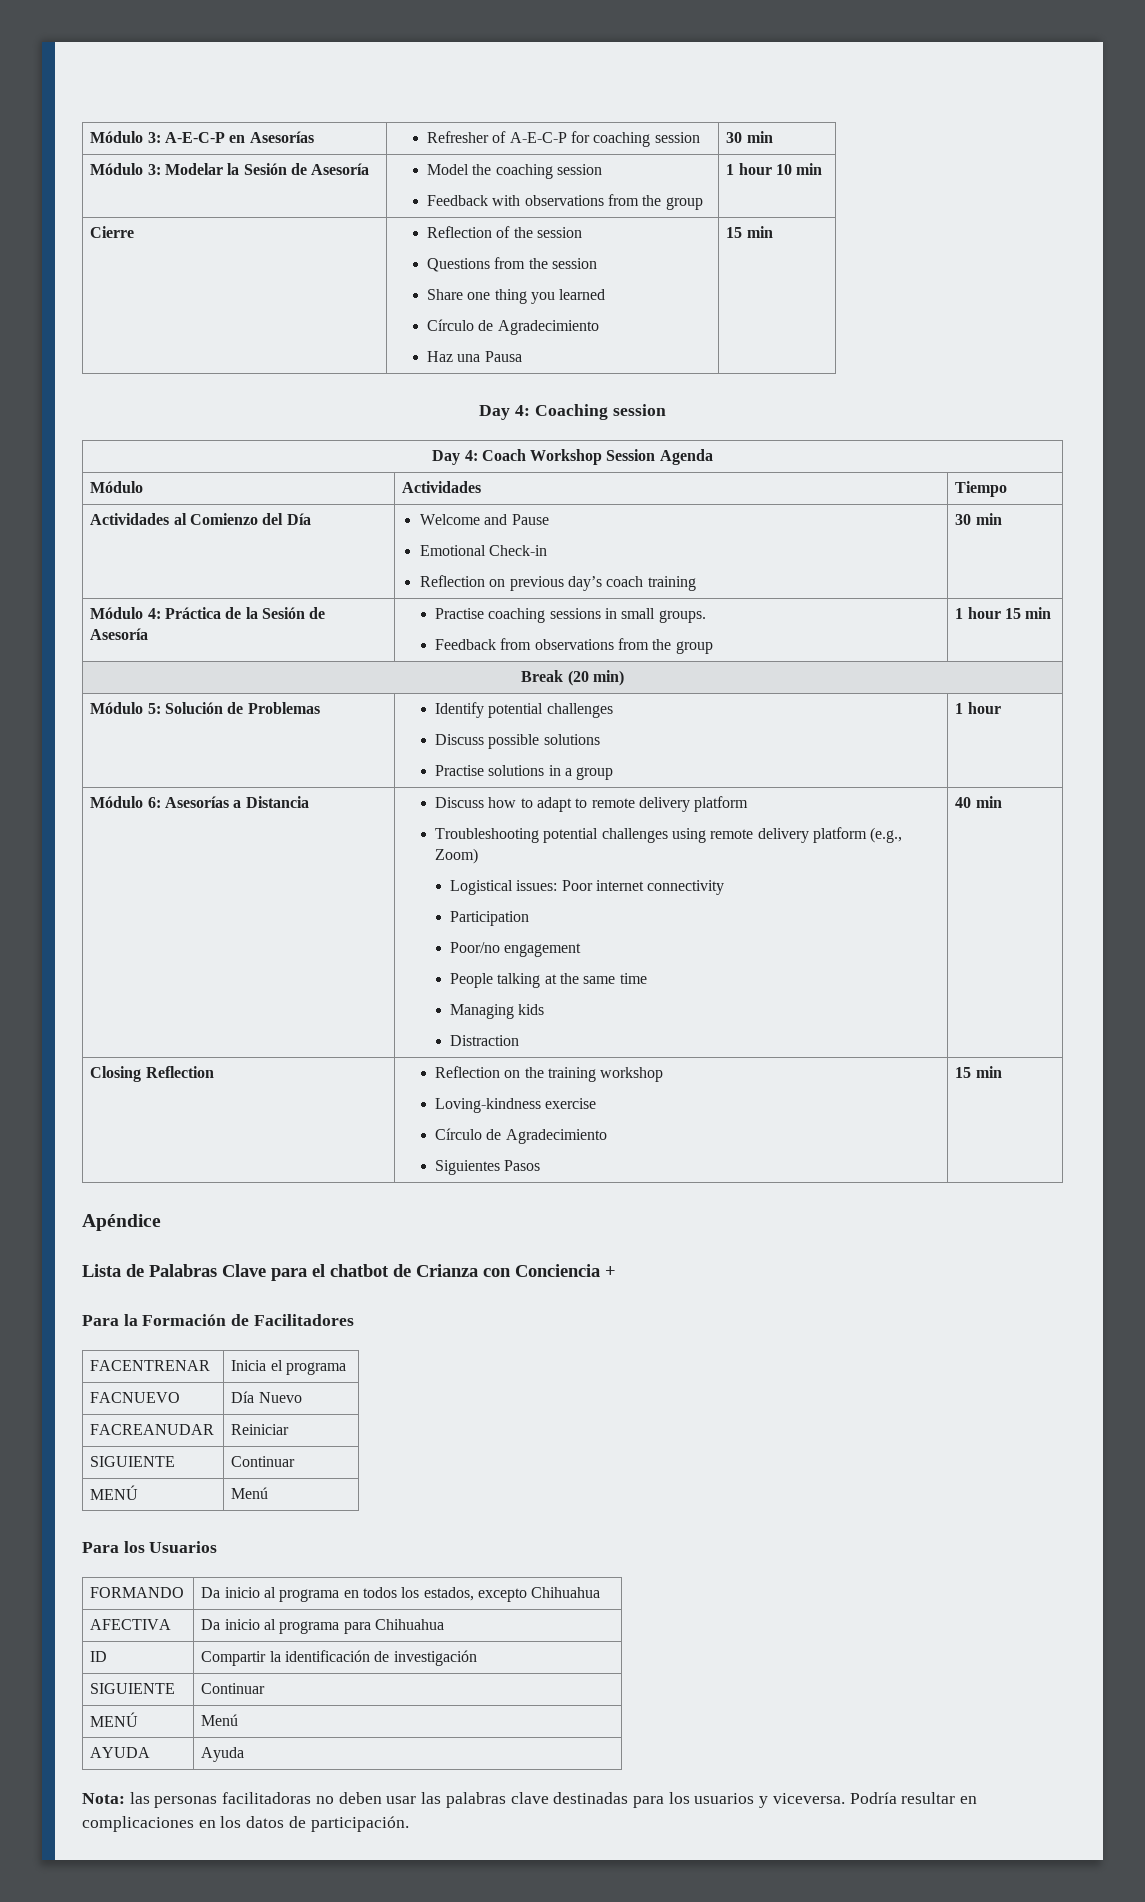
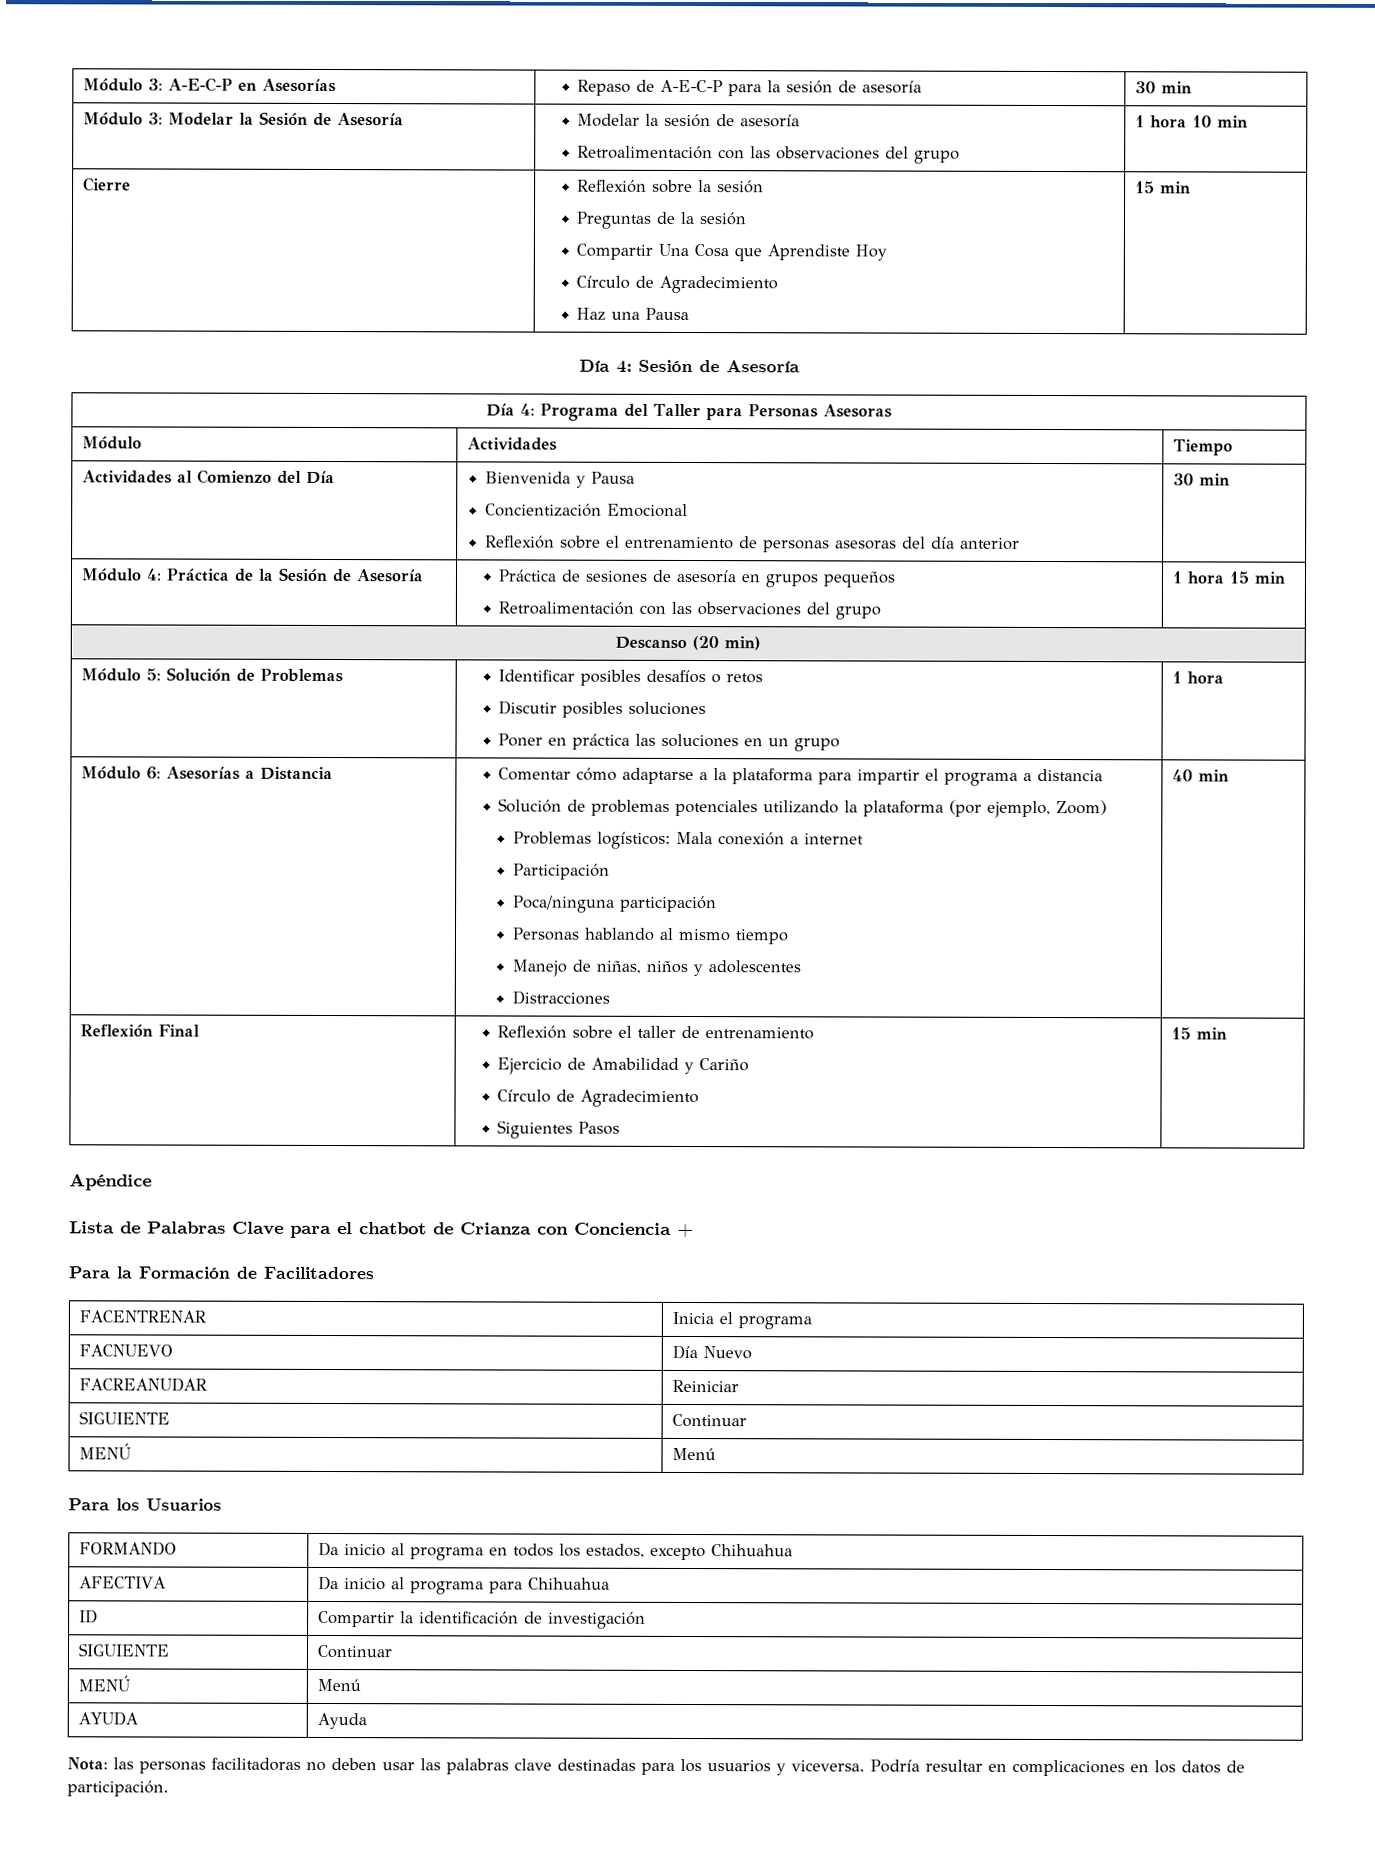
[426,131,700,147] Refresher of A-E-C-P for coaching session -> [577,79,923,97] Repaso de A-E-C-P para la sesión de asesoría
[426,164,602,179] [426,194,703,210] [726,163,772,175] Model the coaching session // Feedback with observations from the group | 1 hour -> [577,113,801,128] [577,145,961,164] [1134,115,1187,128] Modelar la sesión de asesoría // Retroalimentación con las observaciones del grupo | 1 hora
[426,226,582,238] [426,257,597,272] [426,289,606,304] Reflection of the session // Questions from the session // Share one thing you learned -> [577,179,765,194] [576,211,748,229] [576,243,888,262] Reflexión sobre la sesión // Preguntas de la sesión // Compartir Una Cosa que Aprendiste Hoy
[479,404,666,420] [432,449,713,465] Day 4: Coaching session // Day 4: Coach Workshop Session Agenda -> [578,359,800,373] [486,403,892,421] Día 4: Sesión de Asesoría // Día 4: Programa del Taller para Personas Asesoras
[419,514,549,525] [419,545,548,556] [419,575,696,591] Welcome and Pause // Emotional Check-in // Reflection on previous day’s coach training -> [484,471,635,488] [484,503,688,517] [484,535,1020,553] Bienvenida y Pausa // Concientización Emocional // Reflexión sobre el entrenamiento de personas asesoras del día anterior
[434,608,706,623] [434,638,713,654] [955,607,1052,619] [521,670,564,682] Practise coaching sessions in small groups. // Feedback from observations from the group | 1 hour 15 min // Break -> [498,569,897,588] [498,601,882,620] [1171,571,1286,584] [615,636,687,649] Práctica de sesiones de asesoría en grupos pequeños // Retroalimentación con las observaciones del grupo | 1 hora 15 min // Descanso
[434,702,613,718] [434,734,600,749] [434,765,614,780] [955,702,1001,714] Identify potential challenges // Discuss possible solutions // Practise solutions in a group | 1 hour -> [498,669,764,686] [498,700,707,718] [498,733,841,752] [1171,671,1224,684] Identificar posibles desafíos o retos // Discutir posibles soluciones // Poner en práctica las soluciones en un grupo | 1 hora
[434,796,749,812] [434,827,903,843] [434,848,478,864] [449,880,725,895] [449,911,529,926] [449,942,582,957] [449,973,647,988] [449,1004,545,1019] [449,1035,519,1046] [955,796,1002,808] [90,1066,214,1082] [434,1066,664,1082] [434,1098,597,1113] Discuss how to adapt to remote delivery platform // Troubleshooting potential challenges using remote delivery platform (e.g., Zoom) // Logistical issues: Poor internet connectivity // Participation // Poor/no engagement // People talking at the same time // Managing kids // Distraction | 40 min // Closing Reflection | Reflection on the training workshop // Loving-kindness exercise -> [498,767,1104,786] [498,798,1108,819] [513,831,865,849] [513,863,611,880] [513,895,718,913] [512,927,790,945] [512,959,802,977] [512,990,611,1005] [1171,769,1229,782] [79,1024,200,1037] [497,1025,815,1040] [497,1057,750,1075] Comentar cómo adaptarse a la plataforma para impartir el programa a distancia // Solución de problemas potenciales utilizando la plataforma (por ejemplo, Zoom) // Problemas logísticos: Mala conexión a internet // Participación // Poca/ninguna participación // Personas hablando al mismo tiempo // Manejo de niñas, niños y adolescentes // Distracciones | 40 min // Reflexión Final | Reflexión sobre el taller de entrenamiento // Ejercicio de Amabilidad y Cariño

